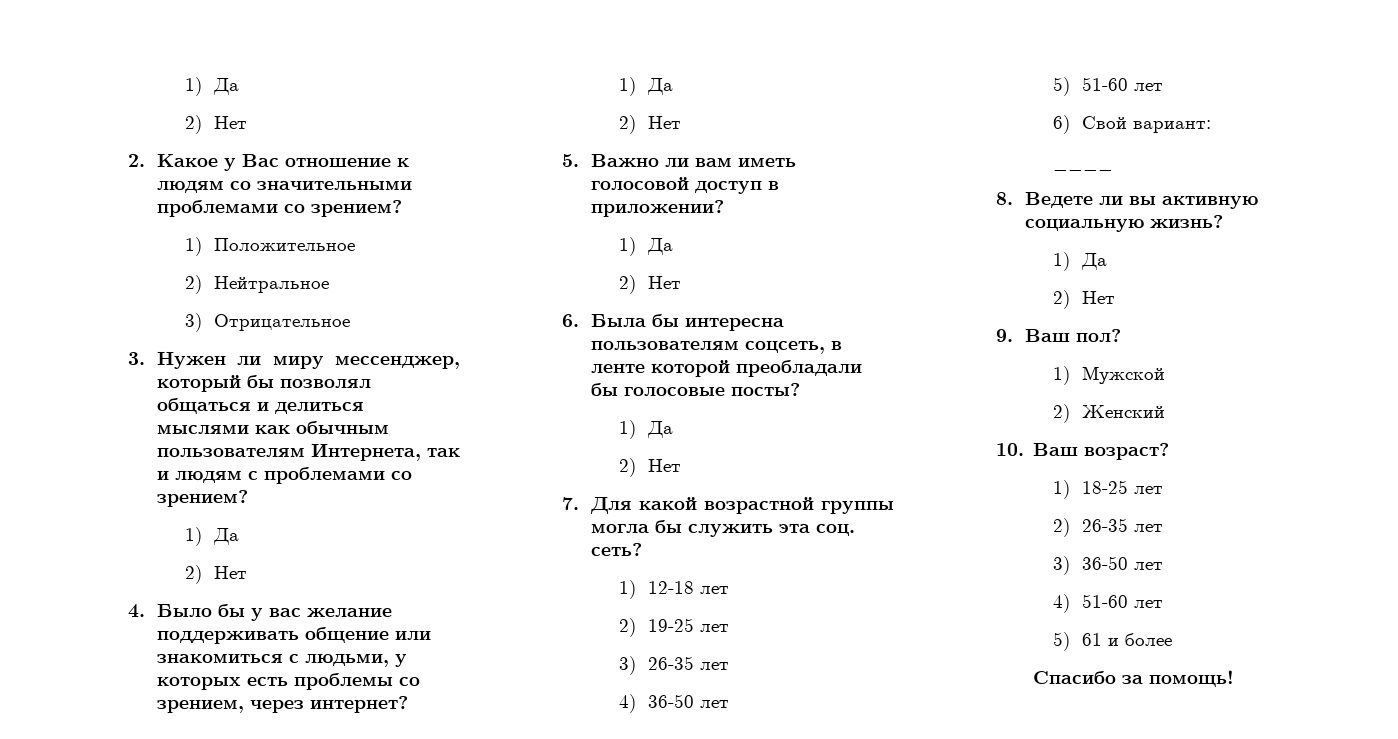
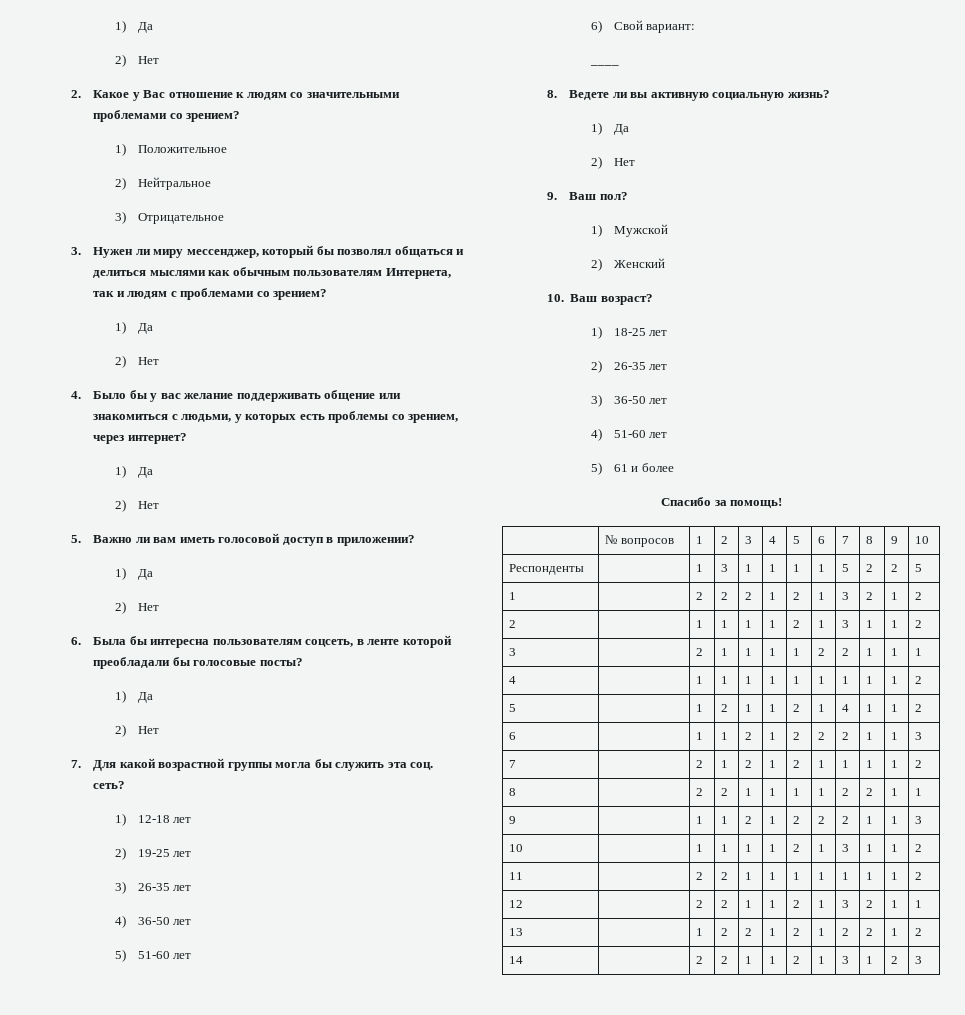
(1234, 678) none -> [605,535,674,547] [696,536,704,544] [721,536,729,544] [745,536,753,544] [769,536,777,544] [793,536,801,544] [818,536,826,544] [842,536,850,544] [866,536,874,544] [891,536,899,544] [915,536,930,544] [509,564,585,575] [696,564,704,572] [721,564,729,572] [745,564,753,572] [769,564,777,572] [793,564,801,572] [818,564,826,572] [842,564,850,572] [866,564,874,572] [891,564,899,572] [915,564,923,572] [509,592,517,600] [696,592,704,600] [721,592,729,600] [745,592,753,600] [769,592,777,600] [793,592,801,600] [818,592,826,600] [842,592,850,600] [866,592,874,600] [891,592,899,600] [915,592,923,600] [509,620,517,628] [696,620,704,628] [721,620,729,628] [745,620,753,628] [769,620,777,628] [793,620,801,628] [818,620,826,628] [842,620,850,628] [866,620,874,628] [891,620,899,628] [915,620,923,628] [509,648,517,656] [696,648,704,656] [721,648,729,656] [745,648,753,656] [769,648,777,656] [793,648,801,656] [818,648,826,656] [842,648,850,656] [866,648,874,656] [891,648,899,656] [915,648,923,656] [509,676,517,684] [696,676,704,684] [721,676,729,684] [745,676,753,684] [769,676,777,684] [793,676,801,684] [818,676,826,684] [842,676,850,684] [866,676,874,684] [891,676,899,684] [915,676,923,684] [509,704,517,712] [696,704,704,712] [721,704,729,712] [745,704,753,712] [769,704,777,712] [793,704,801,712] [818,704,826,712] [842,704,850,712] [866,704,874,712] [891,704,899,712] [915,704,923,712] [509,732,517,740] [696,732,704,740] [721,732,729,740] [745,732,753,740] [769,732,777,740] [793,732,801,740] [818,732,826,740] [842,732,850,740] [866,732,874,740] [891,732,899,740] [915,732,923,740] [509,760,517,768] [696,760,704,768] [721,760,729,768] [745,760,753,768] [769,760,777,768] [793,760,801,768] [818,760,826,768] [842,760,850,768] [866,760,874,768] [891,760,899,768] [915,760,923,768] [509,788,517,796] [696,788,704,796] [721,788,729,796] [745,788,753,796] [769,788,777,796] [793,788,801,796] [818,788,826,796] [842,788,850,796] [866,788,874,796] [891,788,899,796] [915,788,923,796] [509,816,517,824] [696,816,704,824] [721,816,729,824] [745,816,753,824] [769,816,777,824] [793,816,801,824] [818,816,826,824] [842,816,850,824] [866,816,874,824] [891,816,899,824] [915,816,923,824] [509,844,524,852] [696,844,704,852] [721,844,729,852] [745,844,753,852] [769,844,777,852] [793,844,801,852] [818,844,826,852] [842,844,850,852] [866,844,874,852] [891,844,899,852] [915,844,923,852] [509,872,524,880] [696,872,704,880] [721,872,729,880] [745,872,753,880] [769,872,777,880] [793,872,801,880] [818,872,826,880] [842,872,850,880] [866,872,874,880] [891,872,899,880] [915,872,923,880] [509,900,524,908] [696,900,704,908] [721,900,729,908] [745,900,753,908] [769,900,777,908] [793,900,801,908] [818,900,826,908] [842,900,850,908] [866,900,874,908] [891,900,899,908] [915,900,923,908] [509,928,524,936] [696,928,704,936] [721,928,729,936] [745,928,753,936] [769,928,777,936] [793,928,801,936] [818,928,826,936] [842,928,850,936] [866,928,874,936] [891,928,899,936] [915,928,923,936] [509,956,524,964] [696,956,704,964] [721,956,729,964] [745,956,753,964] [769,956,777,964] [793,956,801,964] [818,956,826,964] [842,956,850,964] [866,956,874,964] [891,956,899,964] [915,956,923,964] // | № вопросов | 1 | 2 | 3 | 4 | 5 | 6 | 7 | 8 | 9 | 10 // Респонденты | | 1 | 3 | 1 | 1 | 1 | 1 | 5 | 2 | 2 | 5 // 1 | | 2 | 2 | 2 | 1 | 2 | 1 | 3 | 2 | 1 | 2 // 2 | | 1 | 1 | 1 | 1 | 2 | 1 | 3 | 1 | 1 | 2 // 3 | | 2 | 1 | 1 | 1 | 1 | 2 | 2 | 1 | 1 | 1 // 4 | | 1 | 1 | 1 | 1 | 1 | 1 | 1 | 1 | 1 | 2 // 5 | | 1 | 2 | 1 | 1 | 2 | 1 | 4 | 1 | 1 | 2 // 6 | | 1 | 1 | 2 | 1 | 2 | 2 | 2 | 1 | 1 | 3 // 7 | | 2 | 1 | 2 | 1 | 2 | 1 | 1 | 1 | 1 | 2 // 8 | | 2 | 2 | 1 | 1 | 1 | 1 | 2 | 2 | 1 | 1 // 9 | | 1 | 1 | 2 | 1 | 2 | 2 | 2 | 1 | 1 | 3 // 10 | | 1 | 1 | 1 | 1 | 2 | 1 | 3 | 1 | 1 | 2 // 11 | | 2 | 2 | 1 | 1 | 1 | 1 | 1 | 1 | 1 | 2 // 12 | | 2 | 2 | 1 | 1 | 2 | 1 | 3 | 2 | 1 | 1 // 13 | | 1 | 2 | 2 | 1 | 2 | 1 | 2 | 2 | 1 | 2 // 14 | | 2 | 2 | 1 | 1 | 2 | 1 | 3 | 1 | 2 | 3

